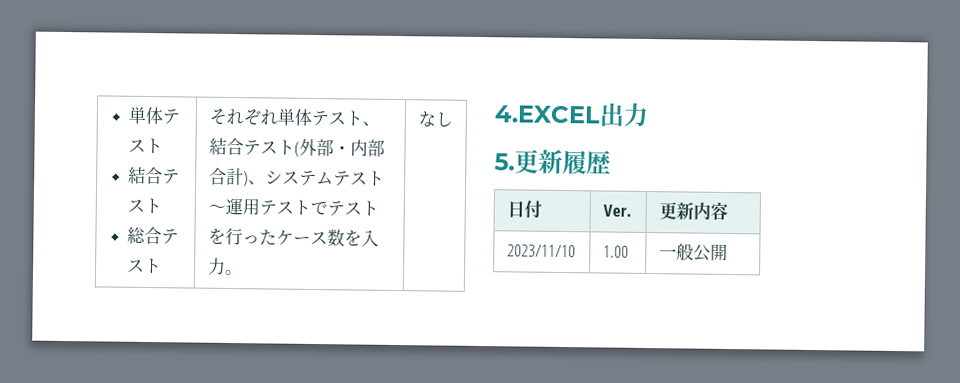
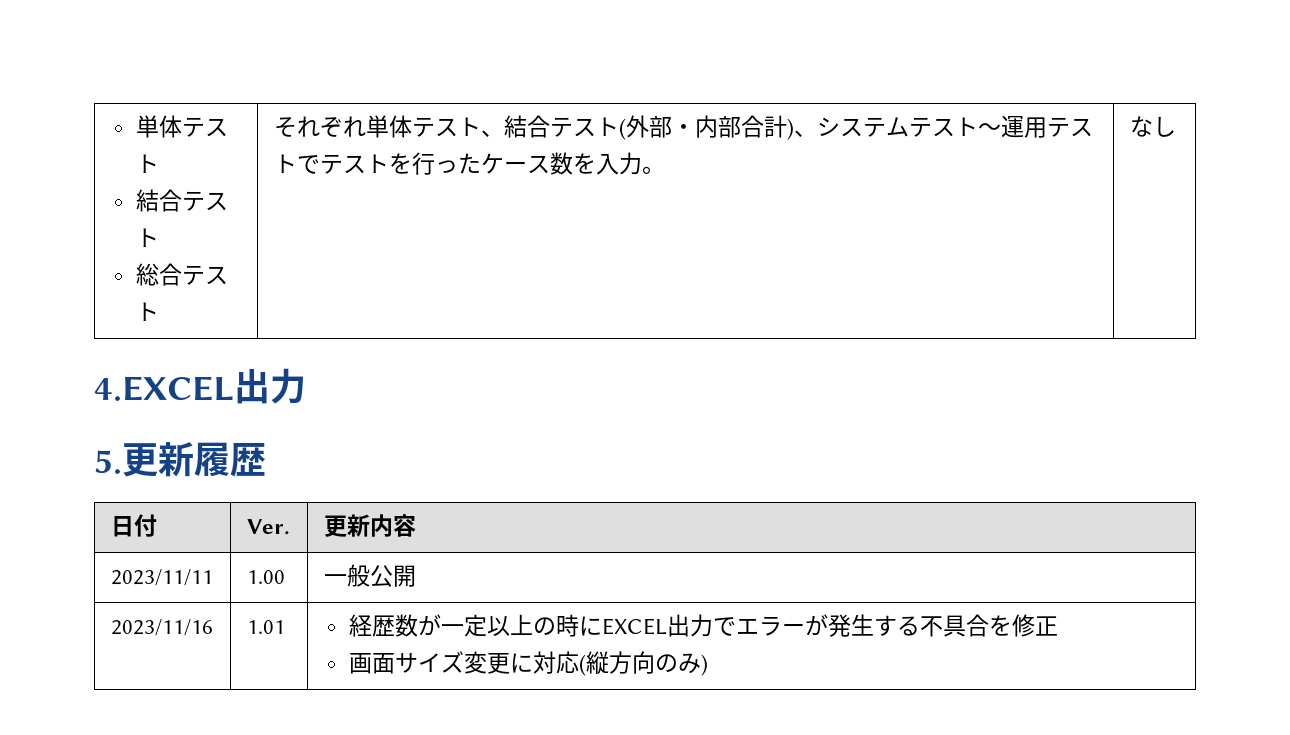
[506,244,576,258] 2023/11/10 -> [110,569,213,586] 2023/11/11
(728, 252) none -> [110,619,213,636] [246,620,285,634] [348,614,1058,637] [348,651,708,676] // 2023/11/16 | 1.01 | 経歴数が一定以上の時にEXCEL出力でエラーが発生する不具合を修正 // 画面サイズ変更に対応(縦方向のみ)

